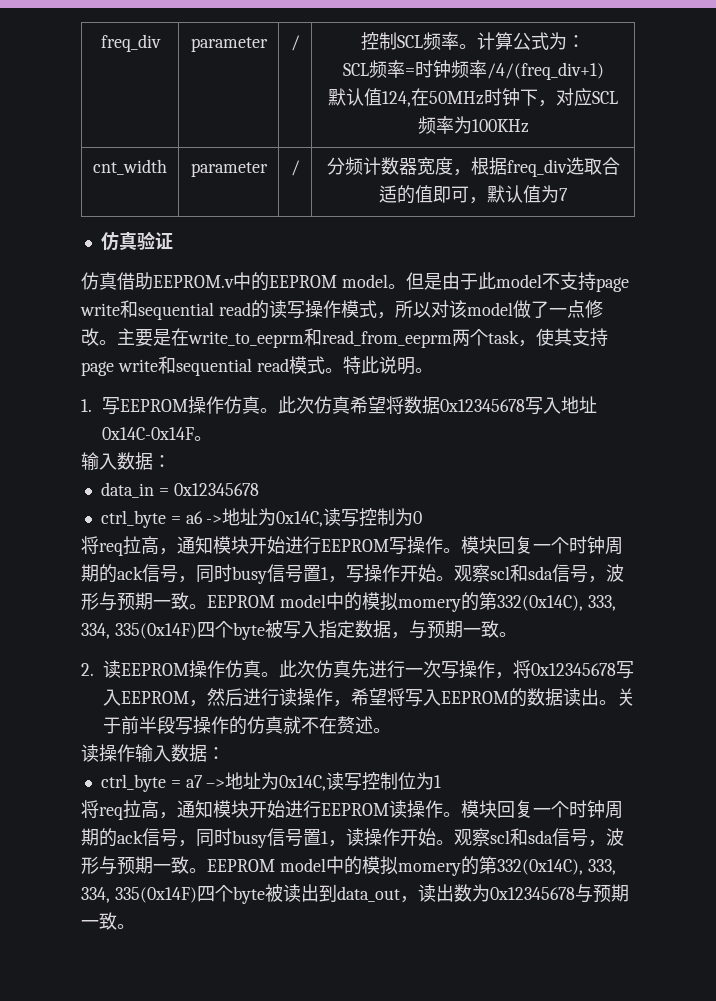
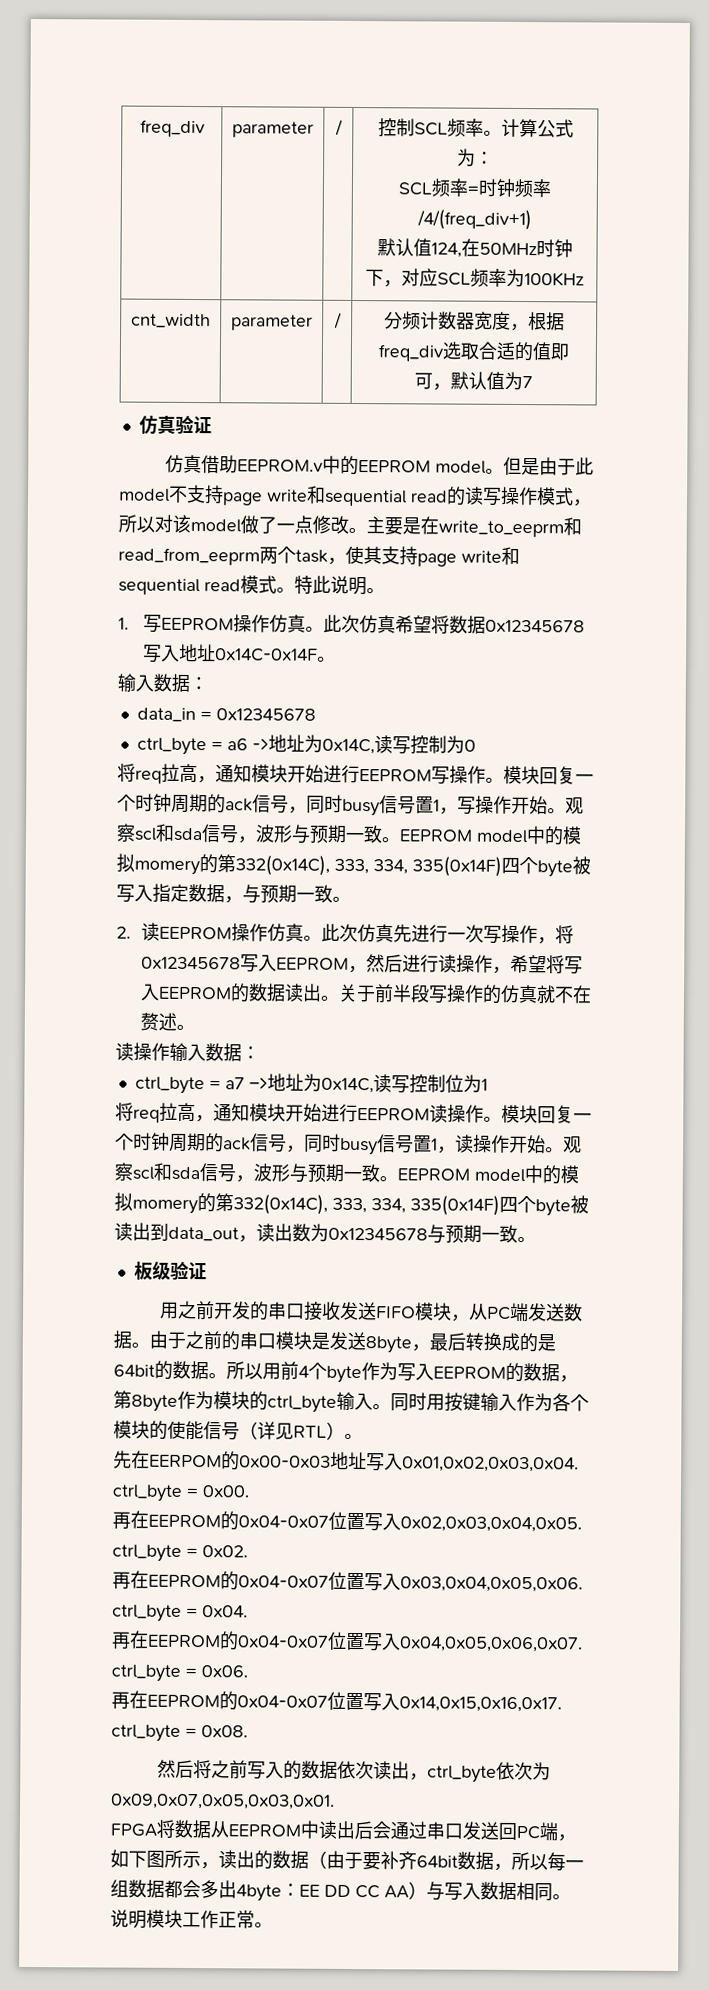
(135, 926) none -> [133,1260,207,1281] [160,1300,584,1322] [113,1330,556,1354] [113,1360,578,1384] [113,1390,589,1413] [113,1420,363,1441] [113,1450,579,1473] [112,1484,250,1502] [112,1510,582,1533] [112,1544,248,1562] [112,1570,583,1593] [112,1604,248,1622] [111,1630,583,1653] [111,1664,248,1682] [111,1690,562,1713] [111,1724,248,1742] [157,1759,552,1783] [111,1793,335,1810] [110,1819,576,1842] [110,1849,584,1872] [110,1879,571,1902] [110,1909,273,1929] // 板级验证 // 用之前开发的串口接收发送FIFO模块，从PC端发送数据。由于之前的串口模块是发送8byte，最后转换成的是64bit的数据。所以用前4个byte作为写入EEPROM的数据，第8byte作为模块的ctrl_byte输入。同时用按键输入作为各个模块的使能信号（详见RTL）。 // 先在EERPOM的0x00-0x03地址写入0x01,0x02,0x03,0x04. ctrl_byte = 0x00. // 再在EEPROM的0x04-0x07位置写入0x02,0x03,0x04,0x05. ctrl_byte = 0x02. // 再在EEPROM的0x04-0x07位置写入0x03,0x04,0x05,0x06. ctrl_byte = 0x04. // 再在EEPROM的0x04-0x07位置写入0x04,0x05,0x06,0x07. ctrl_byte = 0x06. // 再在EEPROM的0x04-0x07位置写入0x14,0x15,0x16,0x17. ctrl_byte = 0x08. // 然后将之前写入的数据依次读出，ctrl_byte依次为0x09,0x07,0x05,0x03,0x01. // FPGA将数据从EEPROM中读出后会通过串口发送回PC端，如下图所示，读出的数据（由于要补齐64bit数据，所以每一组数据都会多出4byte：EE DD CC AA）与写入数据相同。说明模块工作正常。

